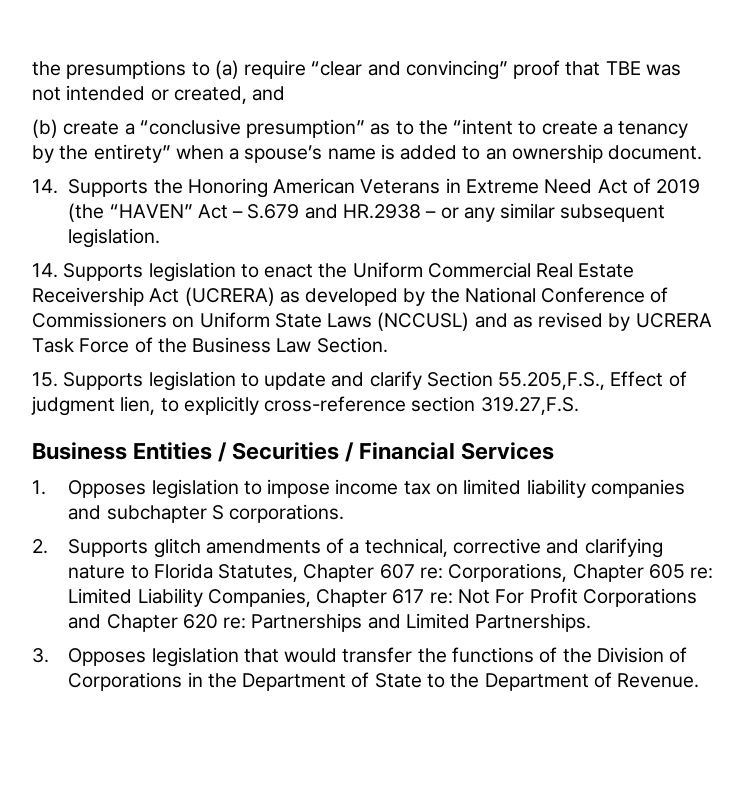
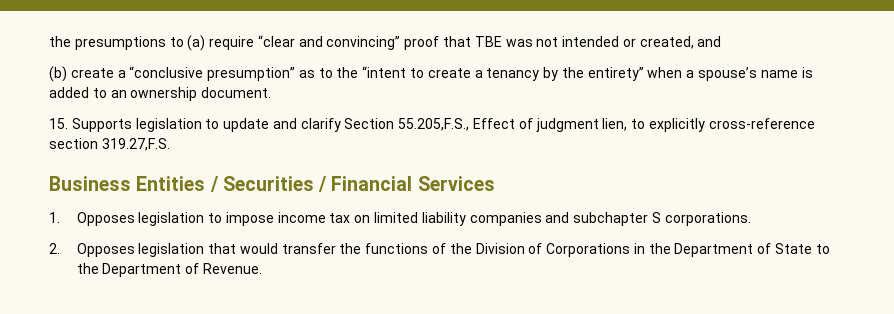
[32,178,701,198] [68,203,666,222] [68,228,161,248] [32,262,635,282] [32,287,669,306] [32,312,712,331] [32,337,388,353] // 14. Supports the Honoring American Veterans in Extreme Need Act of 2019 (the “HAVEN” Act – S.679 and HR.2938 – or any similar subsequent legislation. // 14. Supports legislation to enact the Uniform Commercial Real Estate Receivership Act (UCRERA) as developed by the National Conference of Commissioners on Uniform State Laws (NCCUSL) and as revised by UCRERA Task Force of the Business Law Section. -> (272, 92) none
[68,538,663,558] [68,563,714,582] [68,588,697,607] [68,613,592,632] [32,648,49,663] Supports glitch amendments of a technical, corrective and clarifying nature to Florida Statutes, Chapter 607 re: Corporations, Chapter 605 re: Limited Liability Companies, Chapter 617 re: Not For Profit Corporations and Chapter 620 re: Partnerships and Limited Partnerships. // 3. -> (60, 248) none

